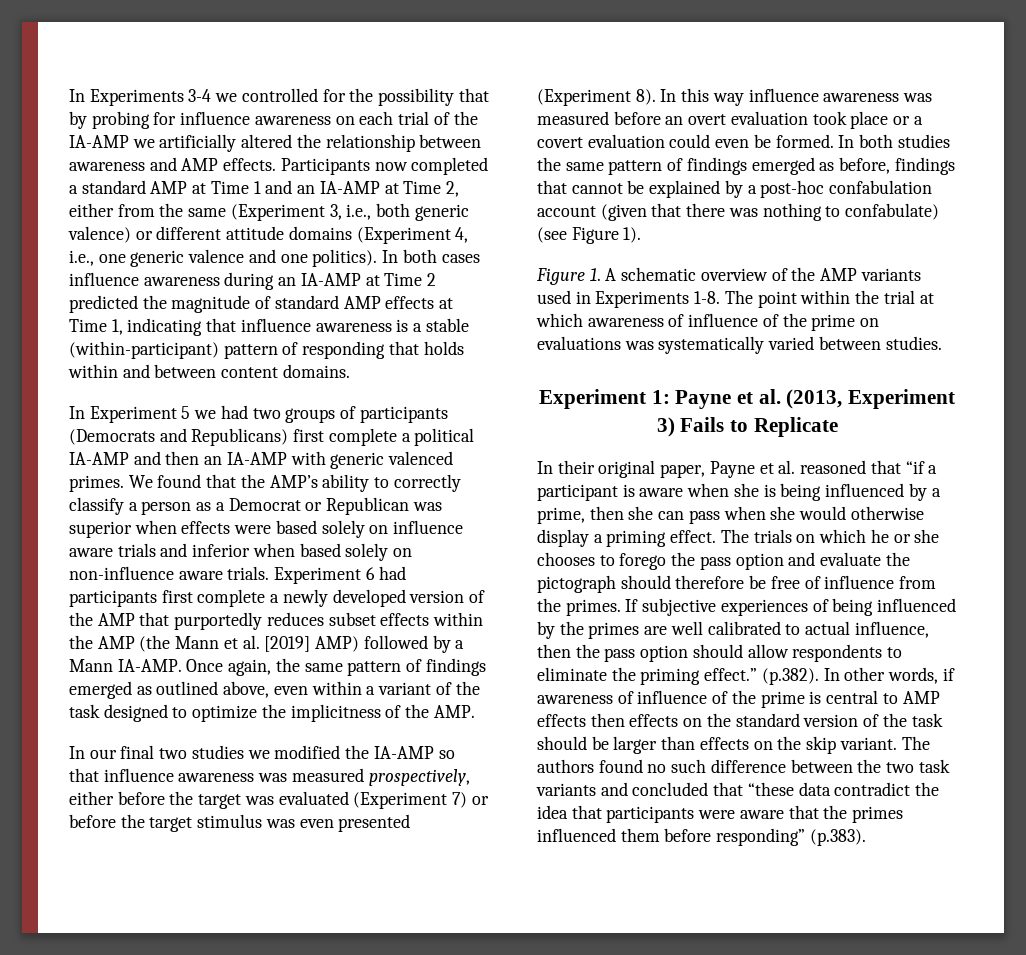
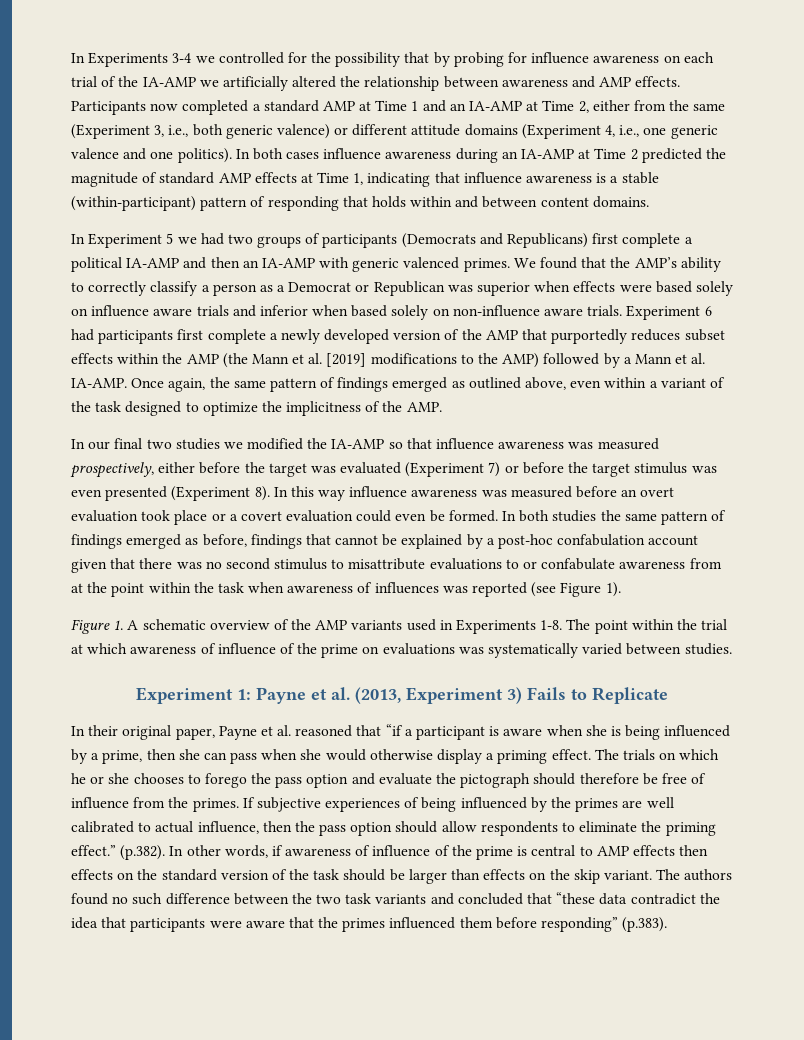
(311, 644) none -> [370,353,499,365] modifications to the
(113, 665) none -> [675,353,706,364] et al.
[600,204,647,221] (given -> [71,559,107,573] given
[762,203,940,221] nothing to confabulate) -> [205,558,722,570] [71,582,528,597] no second stimulus to misattribute evaluations to or confabulate awareness from at the point within the task when awareness of influences was reported

